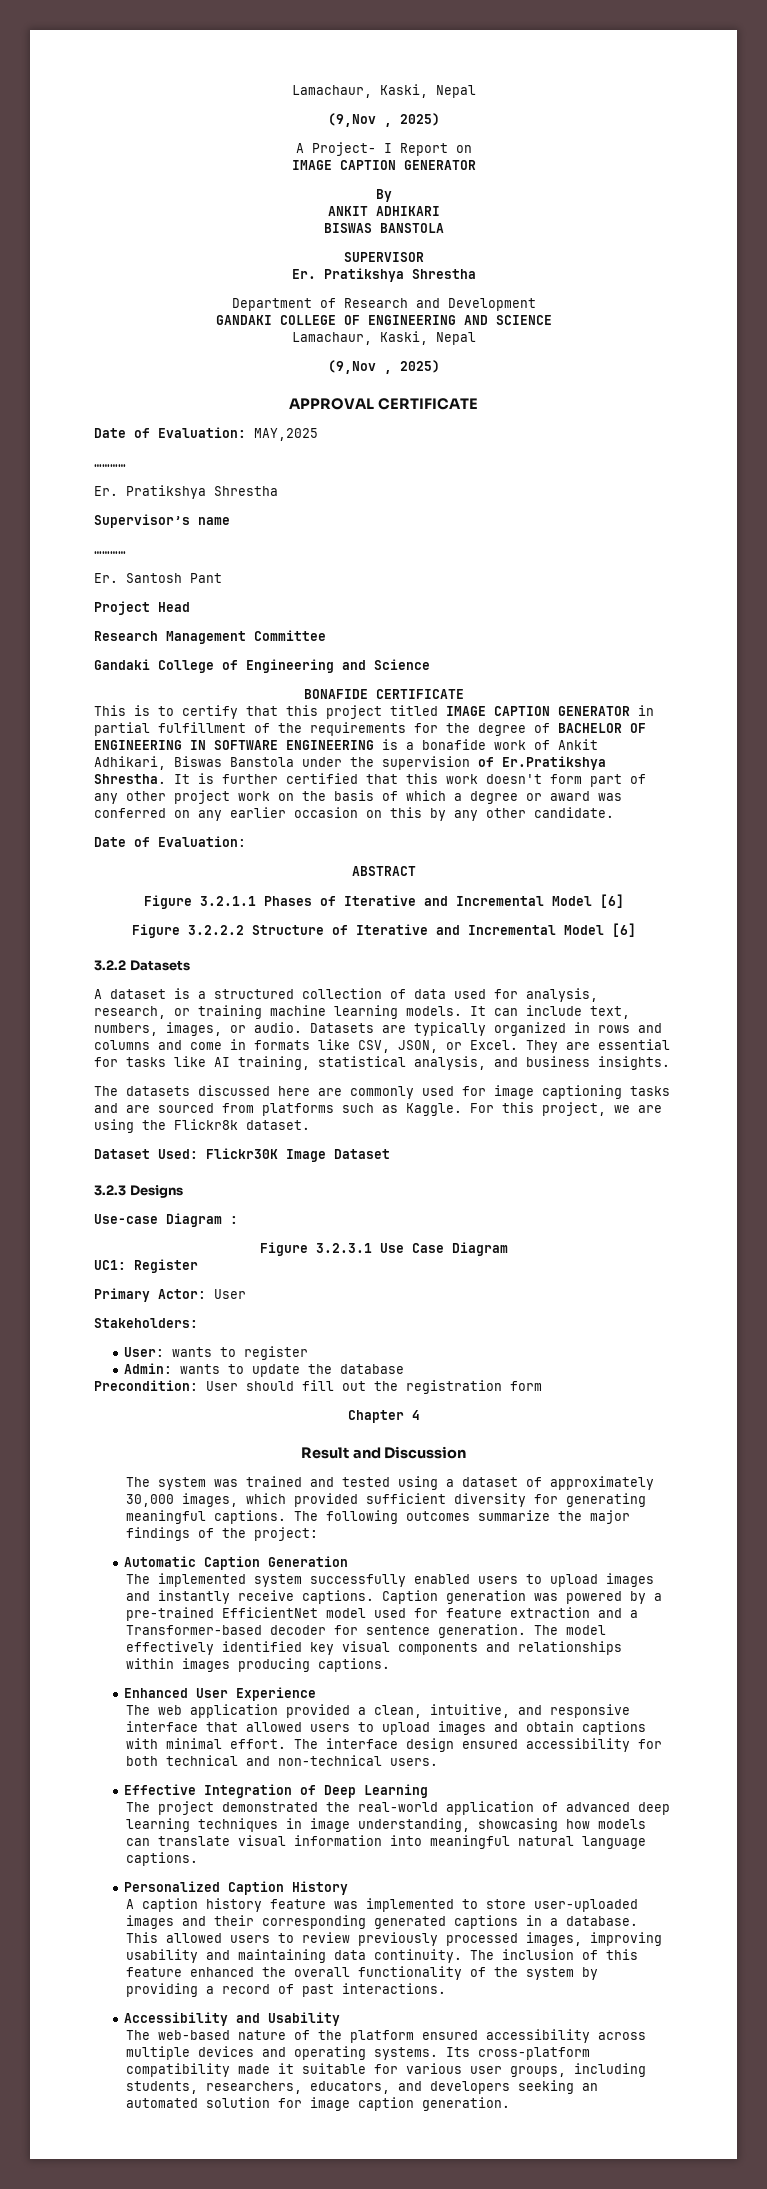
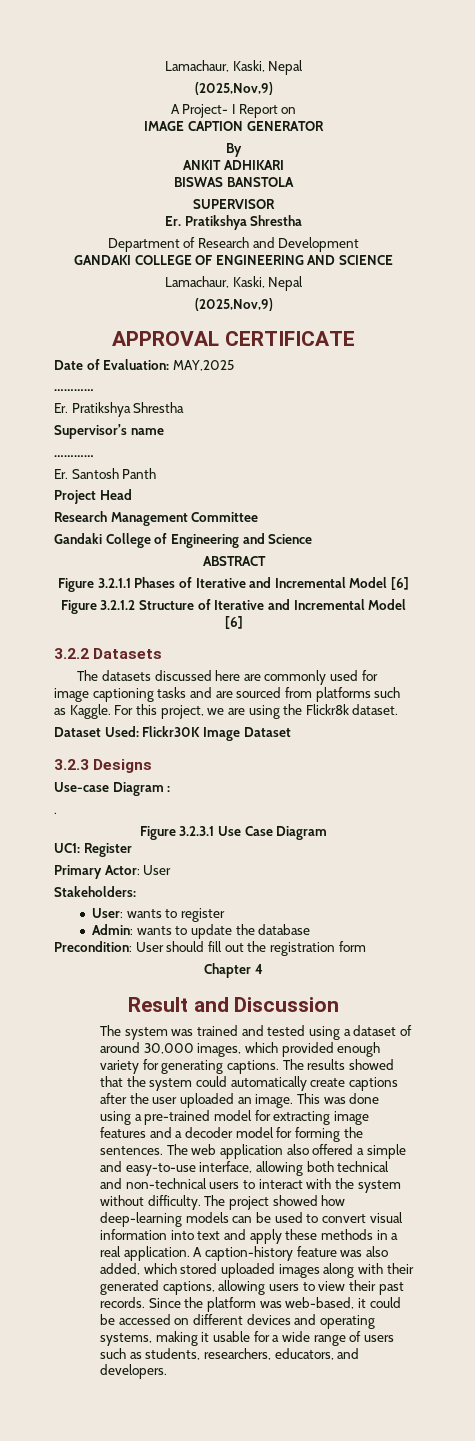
[291,84,476,98] [327,113,440,127] Lamachaur, Kaski, Nepal // (9,Nov , 2025) -> [164,60,304,75] [194,82,273,95] Lamachaur, Kaski, Nepal // (2025,Nov,9)
[327,360,440,374] (9,Nov , 2025) -> [194,298,273,311] (2025,Nov,9)
[190,573,222,583] Pant -> [122,468,157,479] Panth
[303,689,464,699] [94,705,654,719] [94,722,646,736] [94,739,598,750] [94,756,606,770] [94,773,646,787] [94,790,622,804] [94,807,614,821] [94,836,246,847] // BONAFIDE CERTIFICATE // This is to certify that this project titled IMAGE CAPTION GENERATOR in partial fulfillment of the requirements for the degree of BACHELOR OF ENGINEERING IN SOFTWARE ENGINEERING is a bonafide work of Ankit Adhikari, Biswas Banstola under the supervision of Er.Pratikshya Shrestha. It is further certified that this work doesn't form part of any other project work on the basis of which a degree or award was conferred on any earlier occasion on this by any other candidate. // Date of Evaluation: -> (313, 539) none
[187,925,244,935] 3.2.2.2 -> [100,600,136,610] 3.2.1.2
[94,988,598,1002] [94,1005,630,1019] [94,1022,662,1036] [94,1039,670,1053] [94,1056,670,1070] // A dataset is a structured collection of data used for analysis, research, or training machine learning models. It can include text, numbers, images, or audio. Datasets are typically organized in rows and columns and come in formats like CSV, JSON, or Excel. They are essential for tasks like AI training, statistical analysis, and business insights. -> (163, 653) none
(238, 1220) none -> [54,812,57,814] // .
[550,1476,655,1490] approximately -> [100,1042,141,1053] around
[366,1493,527,1507] sufficient diversity -> [337,1042,381,1057] [100,1060,140,1074] enough variety
[126,1510,207,1524] meaningful -> (224, 1067) none
[326,1510,631,1524] [126,1527,319,1541] [123,1556,348,1570] [126,1573,655,1587] [126,1590,663,1604] [126,1607,639,1621] [126,1624,607,1638] [126,1641,623,1655] [126,1658,391,1672] [123,1687,316,1701] [126,1704,631,1718] [126,1721,647,1735] [126,1738,663,1752] [126,1755,439,1766] [123,1784,428,1798] [126,1801,671,1815] [126,1818,647,1832] [126,1835,647,1849] [126,1852,199,1866] [123,1881,348,1895] [126,1898,639,1912] [126,1915,639,1929] [126,1932,663,1946] [126,1949,639,1963] [126,1966,599,1980] [126,1983,447,1997] [123,2012,340,2026] [126,2029,647,2043] [126,2046,591,2060] [126,2063,647,2077] [126,2080,599,2094] [126,2097,511,2111] following outcomes summarize the major findings of the project: // Automatic Caption Generation // The implemented system successfully enabled users to upload images and instantly receive captions. Caption generation was powered by a pre-trained EfficientNet model used for feature extraction and a Transformer-based decoder for sentence generation. The model effectively identified key visual components and relationships within images producing captions. // Enhanced User Experience // The web application provided a clean, intuitive, and responsive interface that allowed users to upload images and obtain captions with minimal effort. The interface design ensured accessibility for both technical and non-technical users. // Effective Integration of Deep Learning // The project demonstrated the real-world application of advanced deep learning techniques in image understanding, showcasing how models can translate visual information into meaningful natural language captions. // Personalized Caption History // A caption history feature was implemented to store user-uploaded images and their corresponding generated captions in a database. This allowed users to review previously processed images, improving usability and maintaining data continuity. The inclusion of this feature enhanced the overall functionality of the system by providing a record of past interactions. // Accessibility and Usability // The web-based nature of the platform ensured accessibility across multiple devices and operating systems. Its cross-platform compatibility made it suitable for various user groups, including students, researchers, educators, and developers seeking an automated solution for image caption generation. -> [307,1059,395,1070] [100,1076,399,1091] [100,1093,380,1108] [100,1110,370,1125] [100,1127,363,1142] [100,1144,406,1159] [100,1161,390,1176] [100,1178,401,1193] [100,1195,346,1210] [100,1212,403,1227] [100,1229,399,1244] [100,1246,389,1261] [100,1263,414,1278] [100,1280,404,1295] [100,1297,401,1312] [100,1314,376,1329] [100,1331,394,1346] [100,1348,360,1360] [100,1364,168,1379] results showed that the system could automatically create captions after the user uploaded an image. This was done using a pre-trained model for extracting image features and a decoder model for forming the sentences. The web application also offered a simple and easy-to-use interface, allowing both technical and non-technical users to interact with the system without difficulty. The project showed how deep-learning models can be used to convert visual information into text and apply these methods in a real application. A caption-history feature was also added, which stored uploaded images along with their generated captions, allowing users to view their past records. Since the platform was web-based, it could be accessed on different devices and operating systems, making it usable for a wide range of users such as students, researchers, educators, and developers.

